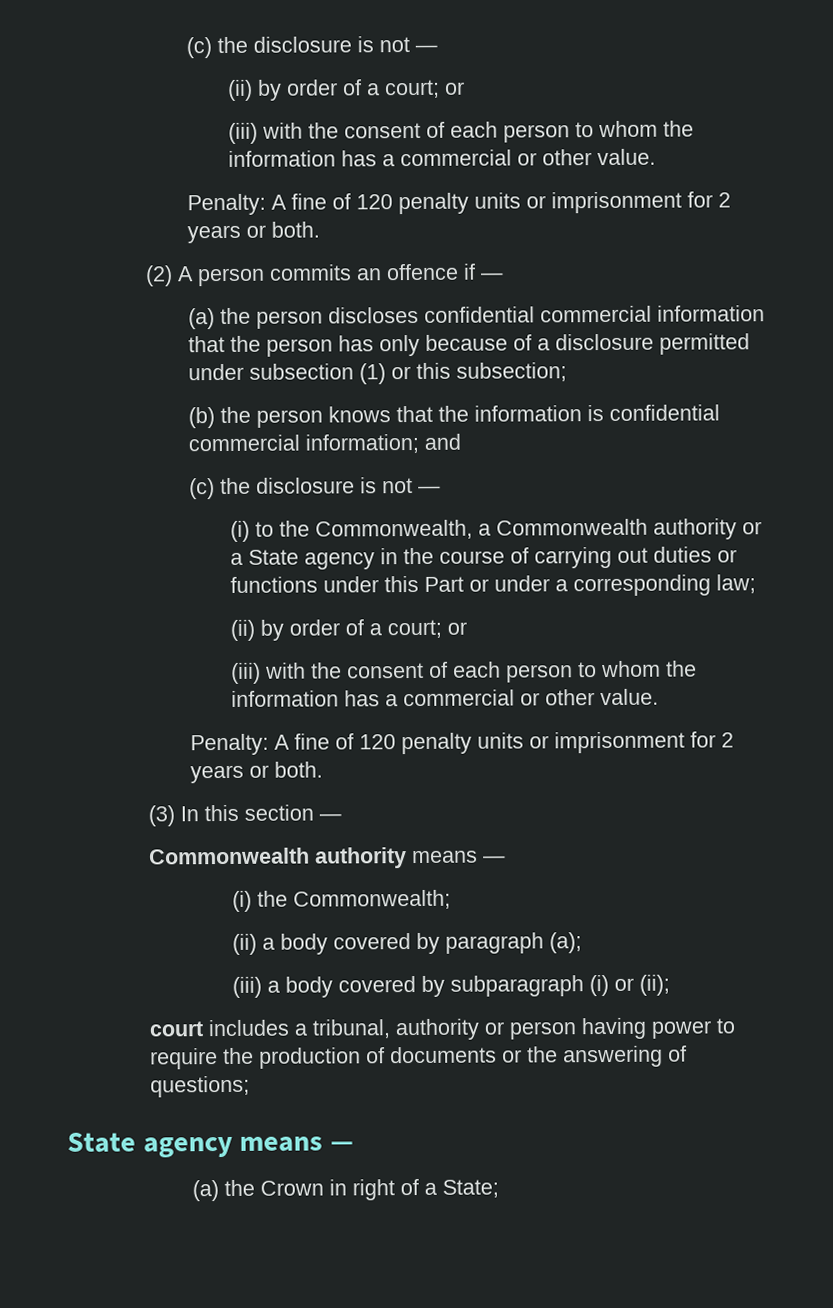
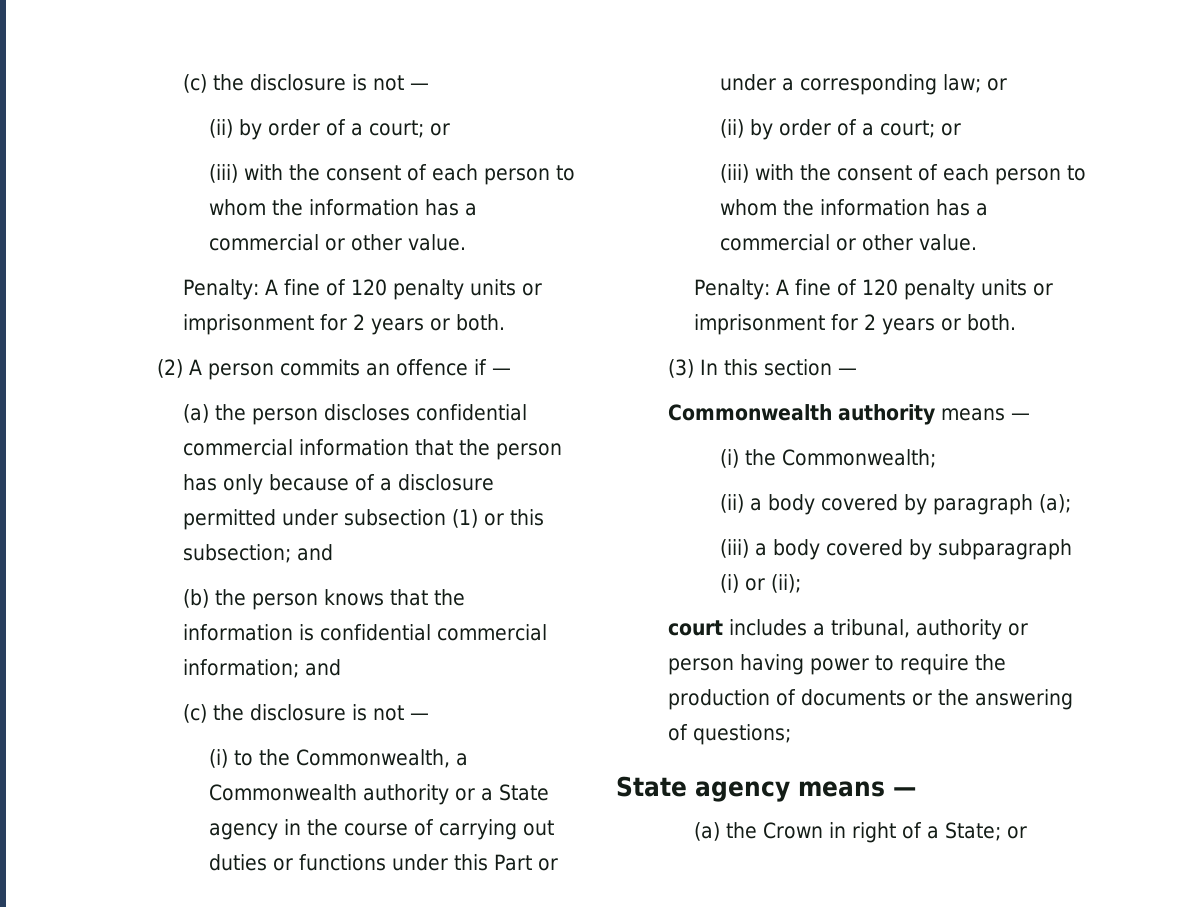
(567, 372) none -> [297,544,334,561] and
(757, 584) none -> [987,78,1008,91] or
(499, 1188) none -> [1007,826,1028,839] or

